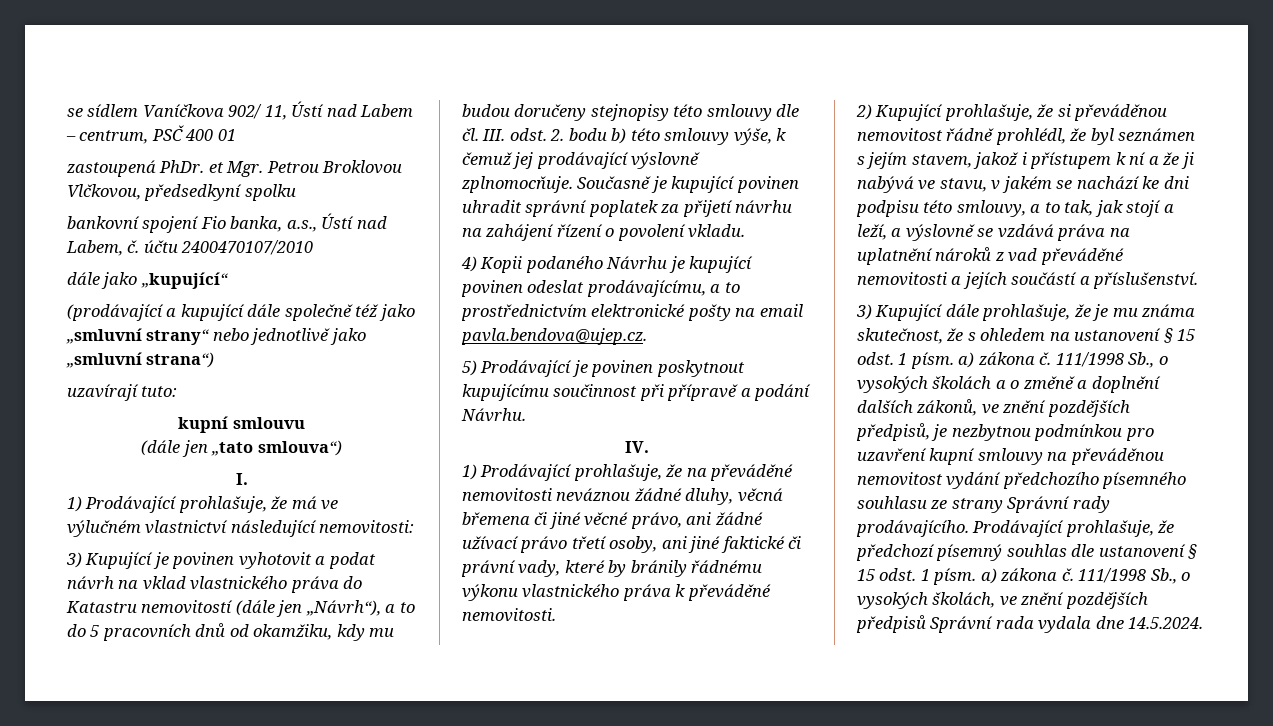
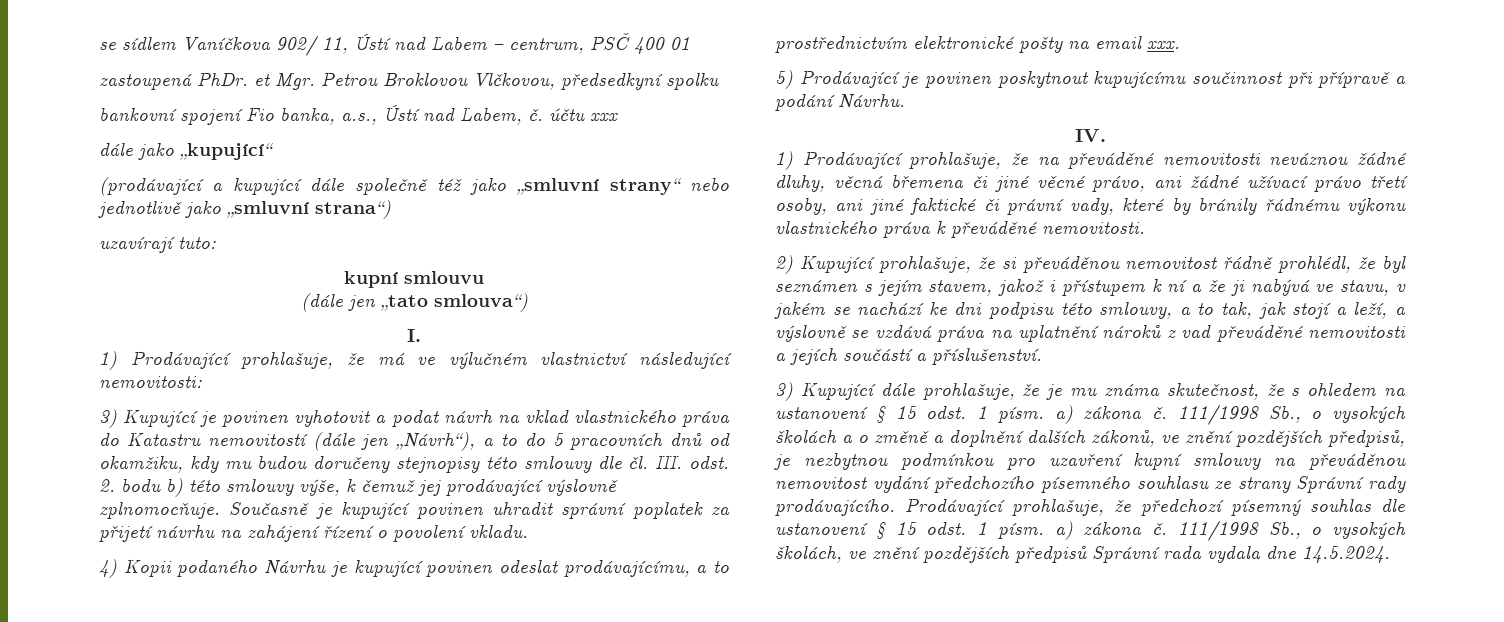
[181,240,314,255] 2400470107/2010 -> [590,113,618,121] xxx
[461,328,647,345] pavla.bendova@ujep.cz. -> [1147,41,1180,49] xxx.

